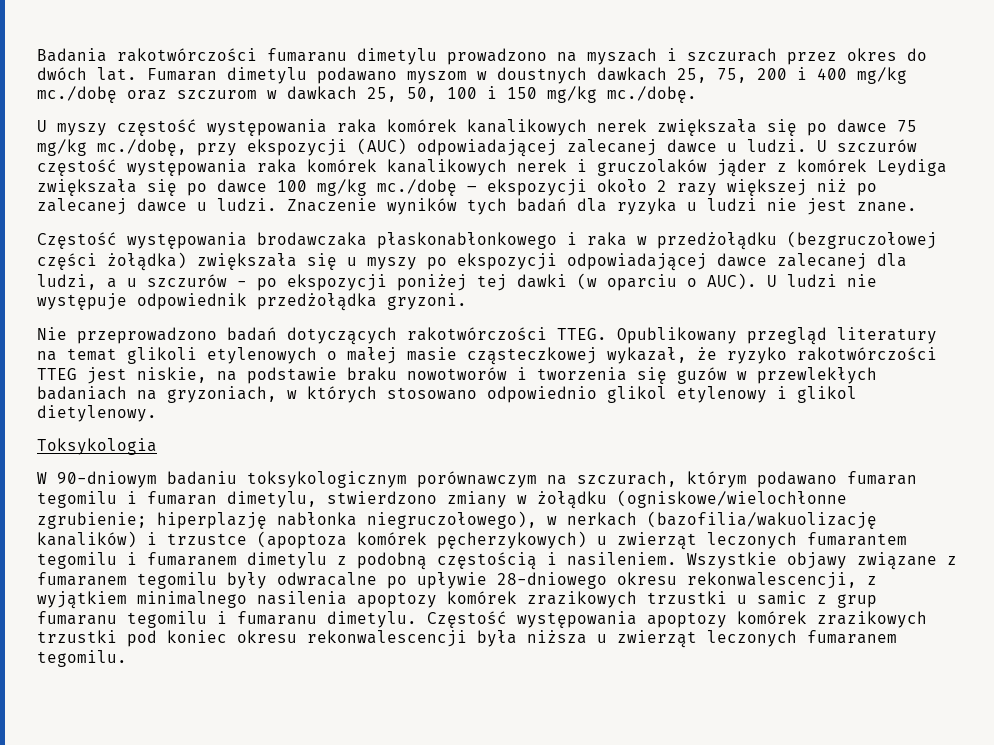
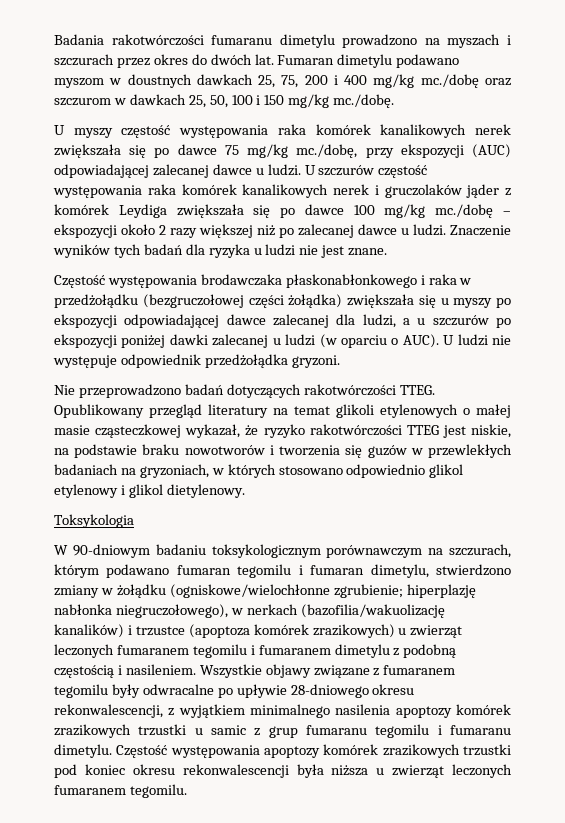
[237,281,247,287] - -> (489, 320) none
[477,274,567,291] tej dawki -> [169,334,316,348] dawki zalecanej u ludzi
[437,531,907,550] pęcherzykowych) u zwierząt leczonych fumarantem -> [312,624,463,638] [54,644,189,658] zrazikowych) u zwierząt leczonych fumaranem

